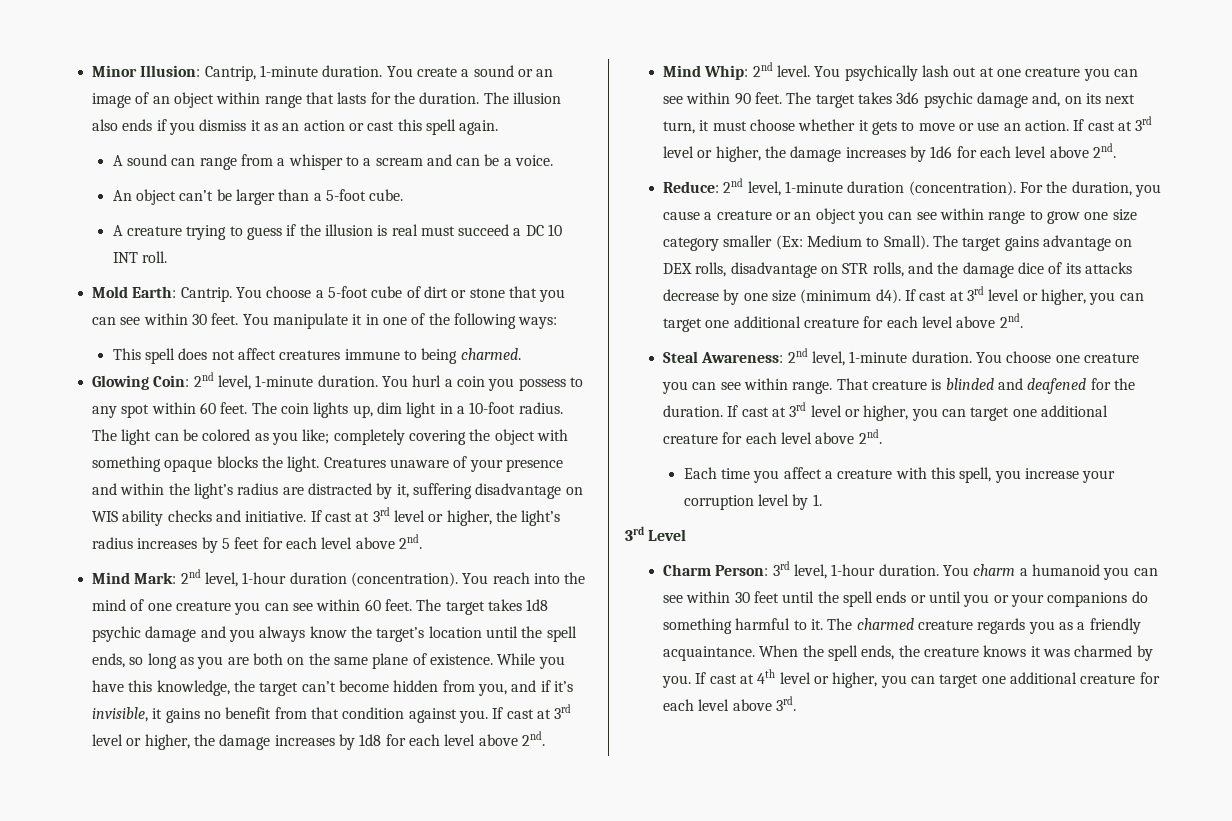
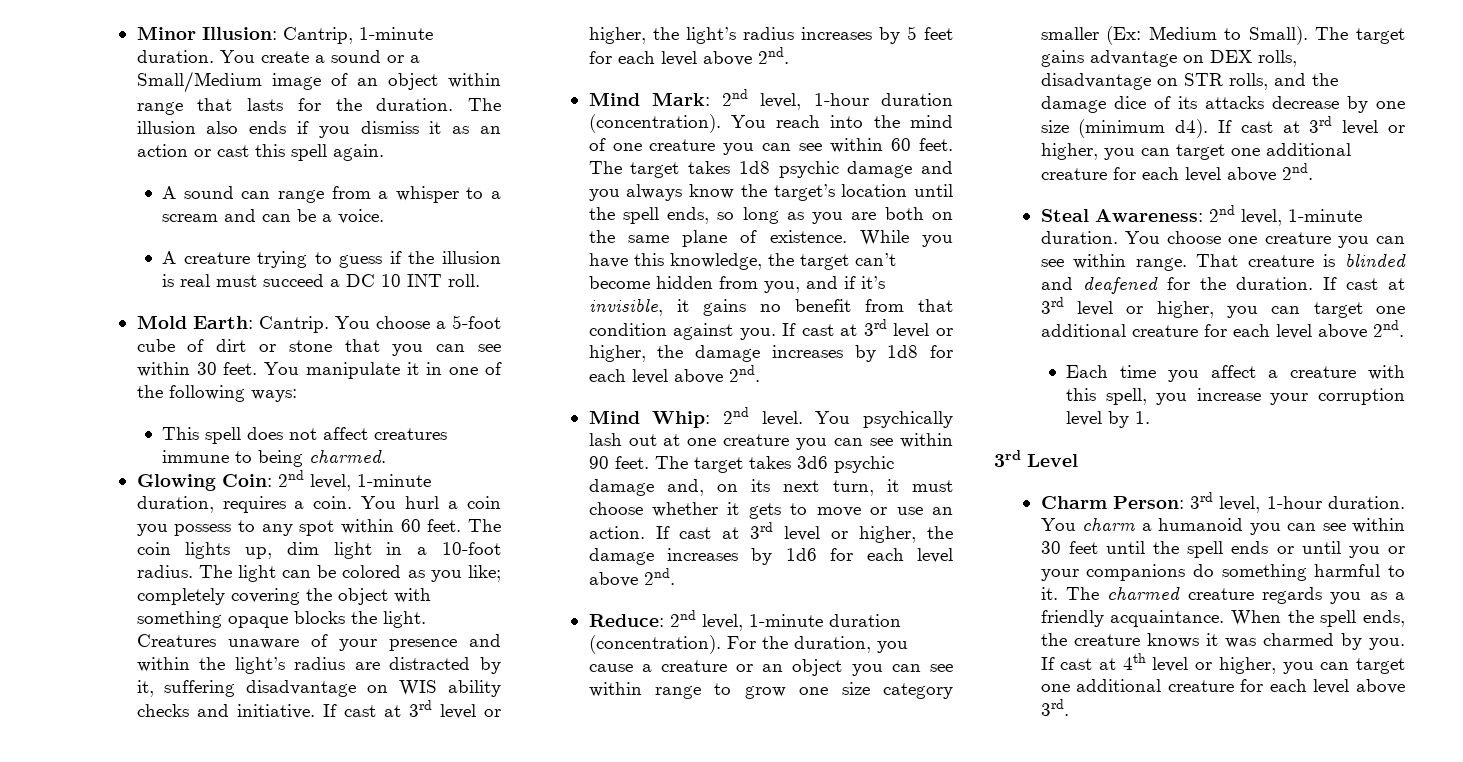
[536,69,554,77] an -> [409,55,420,63] [136,71,262,93] a Small/Medium
[112,189,404,205] // An object can’t be larger than a 5-foot cube. -> (385, 216) none
[317,375,378,387] duration. -> [136,496,353,513] duration, requires a coin.

